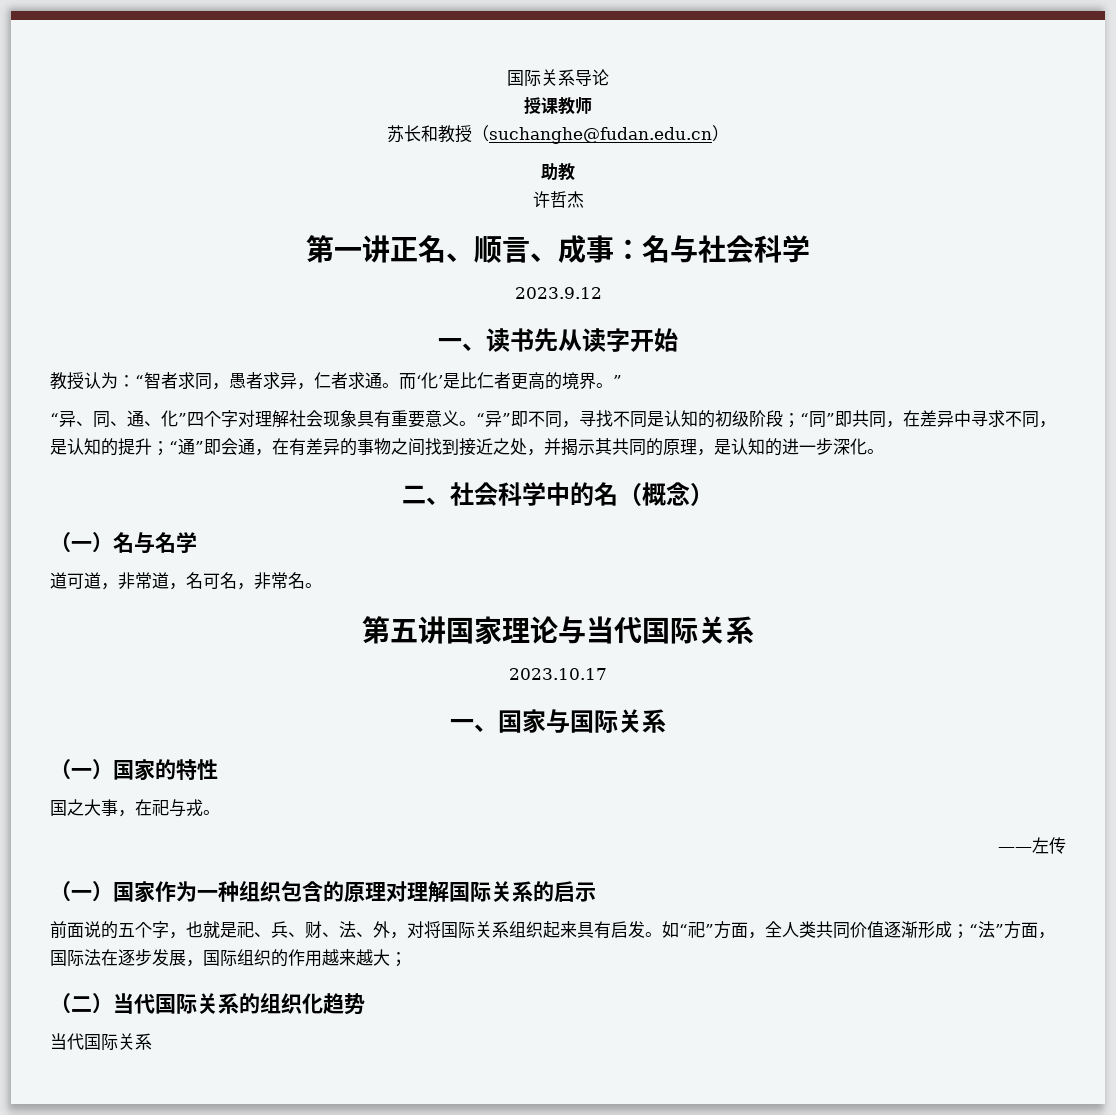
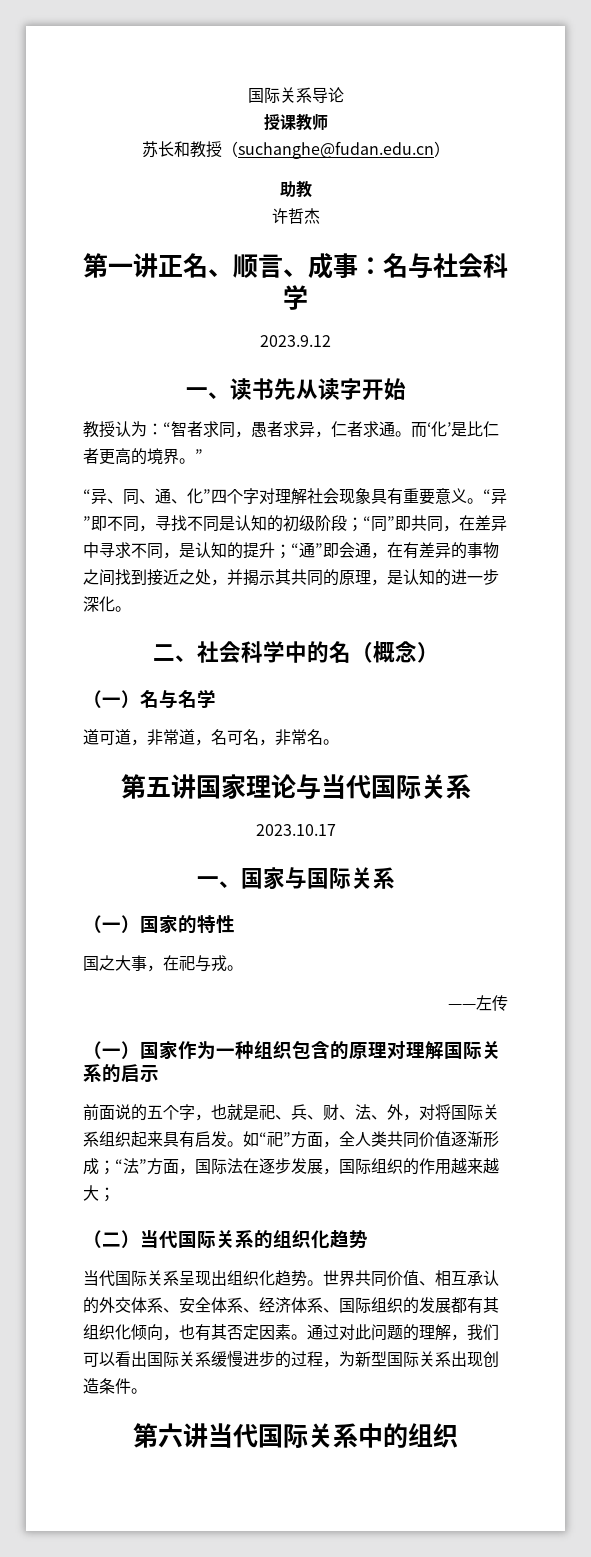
(152, 1041) none -> [179,1270,499,1287] [83,1297,499,1314] [83,1324,499,1341] [83,1350,499,1368] [83,1378,147,1394] [133,1423,458,1448] 呈现出组织化趋势。世界共同价值、相互承认的外交体系、安全体系、经济体系、国际组织的发展都有其组织化倾向，也有其否定因素。通过对此问题的理解，我们可以看出国际关系缓慢进步的过程，为新型国际关系出现创造条件。 // 第六讲当代国际关系中的组织

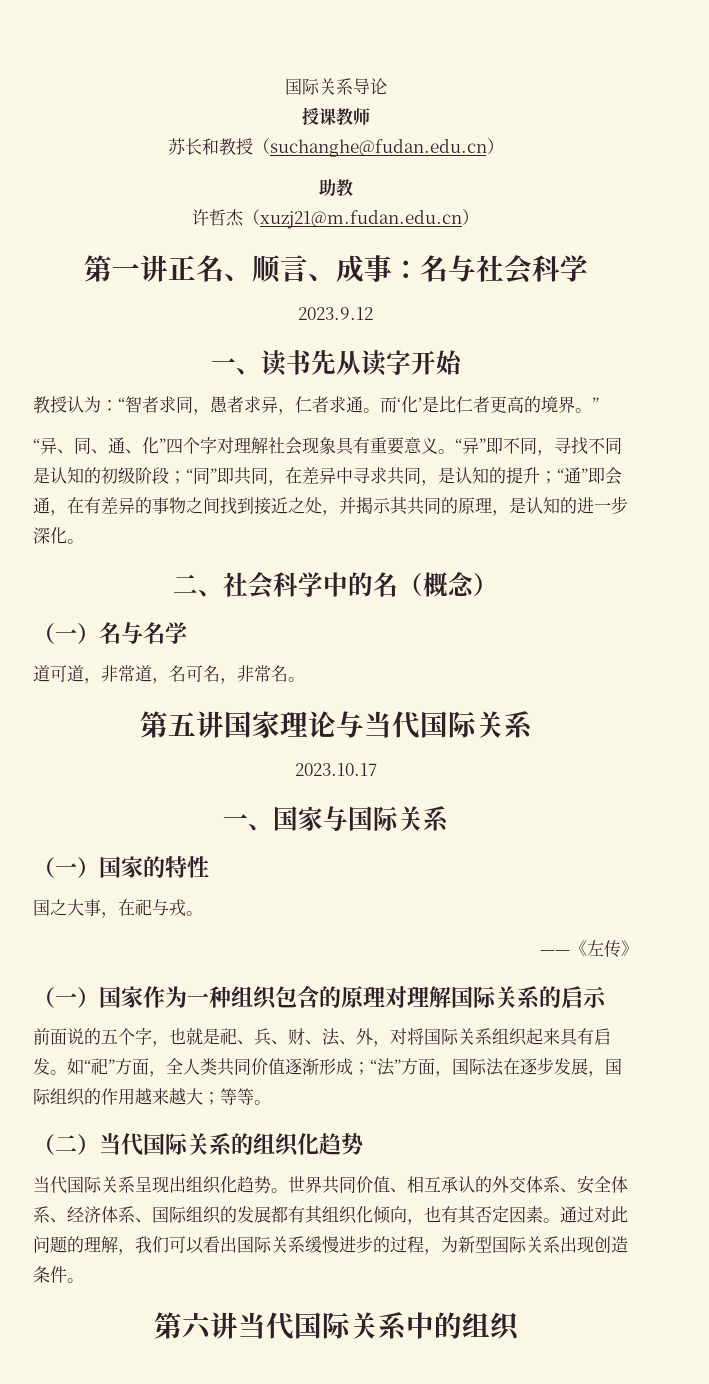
(320, 216) none -> [243,209,479,229] （xuzj21@m.fudan.edu.cn）
[131,543,147,558] 不 -> [387,467,404,485] 共
(476, 1006) none -> [570,940,587,956] 《
(508, 1003) none -> [621,940,638,956] 》
(115, 1194) none -> [220,1088,271,1105] 等等。

